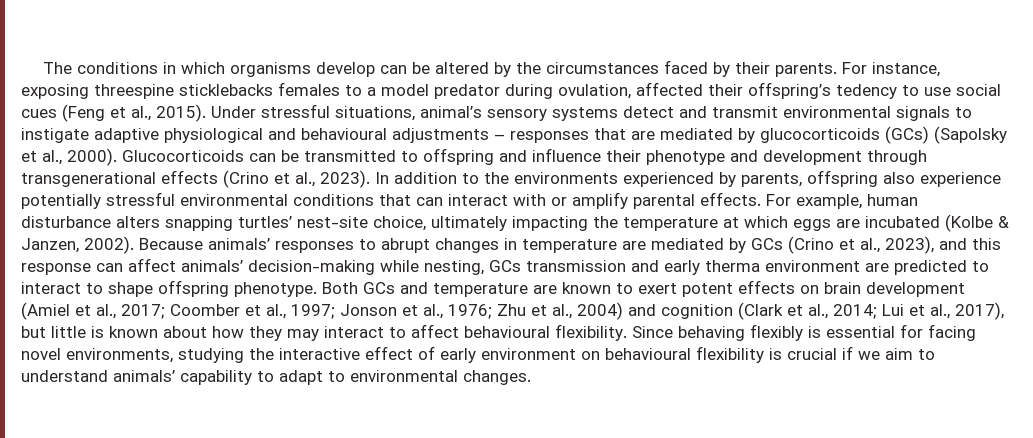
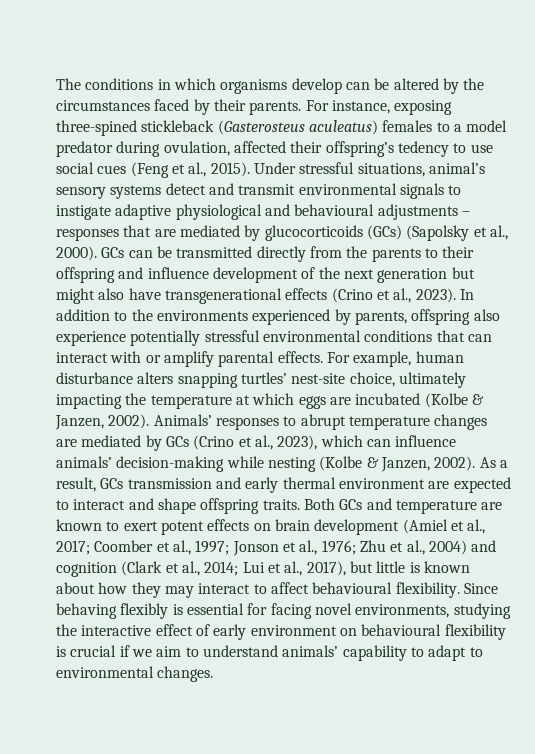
[94,84,273,99] threespine sticklebacks -> [56,120,378,136] three-spined stickleback (Gasterosteus aculeatus)
[122,150,244,162] Glucocorticoids -> [101,247,125,258] GCs
[401,148,927,165] to offspring and influence their phenotype and development through -> [256,246,475,262] [56,267,475,283] [56,288,161,304] directly from the parents to their offspring and influence development of the next generation but might also have
[139,238,270,250] Because animals’ -> [153,414,212,426] Animals’
[435,238,617,253] changes in temperature -> [348,414,488,430] temperature changes
[939,238,1001,250] [21,258,484,275] and this response can affect animals’ decision-making while nesting, -> [320,435,457,447] [56,456,508,472] [56,477,96,492] which can influence animals’ decision-making while nesting (Kolbe & Janzen, 2002). As a result,
[705,260,760,272] therma -> [282,477,336,489] thermal
[894,260,967,275] predicted -> [453,477,511,493] expected
[86,283,103,294] to -> [128,498,154,510] and
[234,282,317,297] phenotype. -> [262,499,300,510] traits.

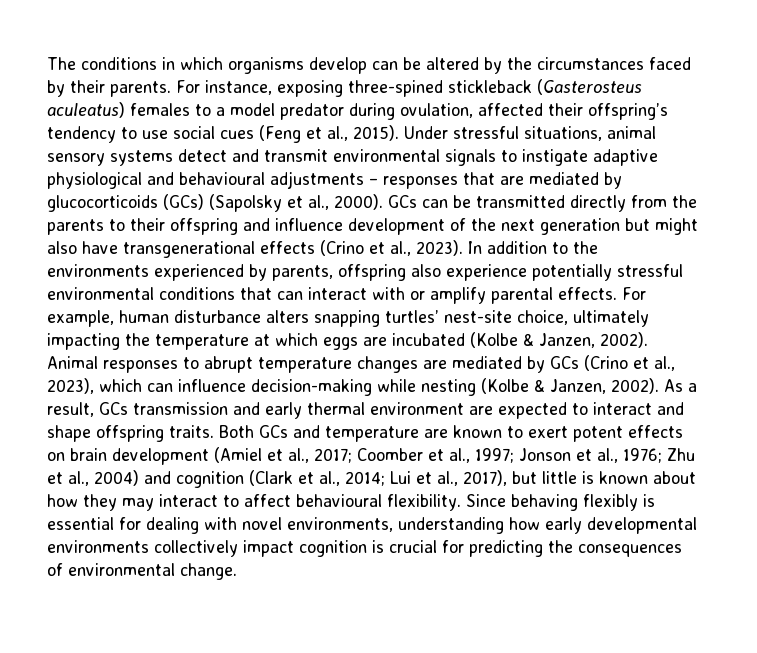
[397,141,449,157] tedency -> [47,126,116,143] tendency
[428,162,485,174] animal’s -> [607,126,656,139] animal
[153,414,212,426] Animals’ -> [47,356,98,369] Animal
[56,456,112,468] animals’ -> (246, 385) none
[270,603,511,619] [56,624,506,640] [56,645,483,661] [56,666,214,682] facing novel environments, studying the interactive effect of early environment on behavioural flexibility is crucial if we aim to understand animals’ capability to adapt to environmental changes. -> [146,517,697,534] [47,540,682,557] [47,563,237,580] dealing with novel environments, understanding how early developmental environments collectively impact cognition is crucial for predicting the consequences of environmental change.

